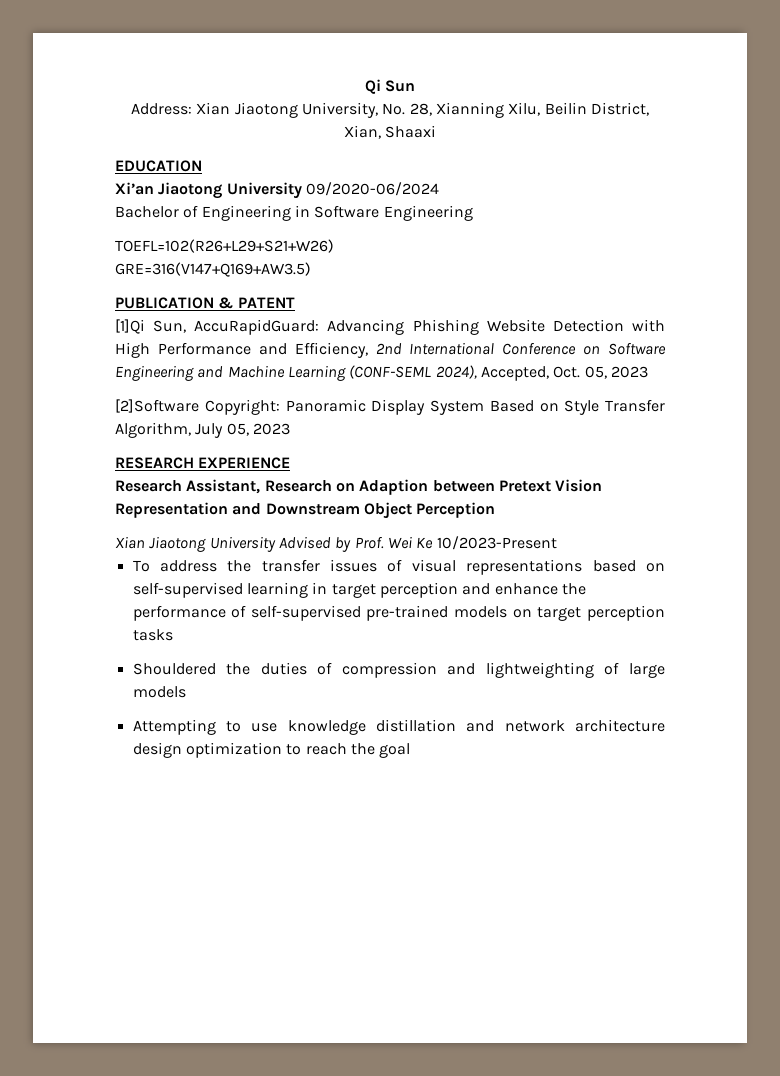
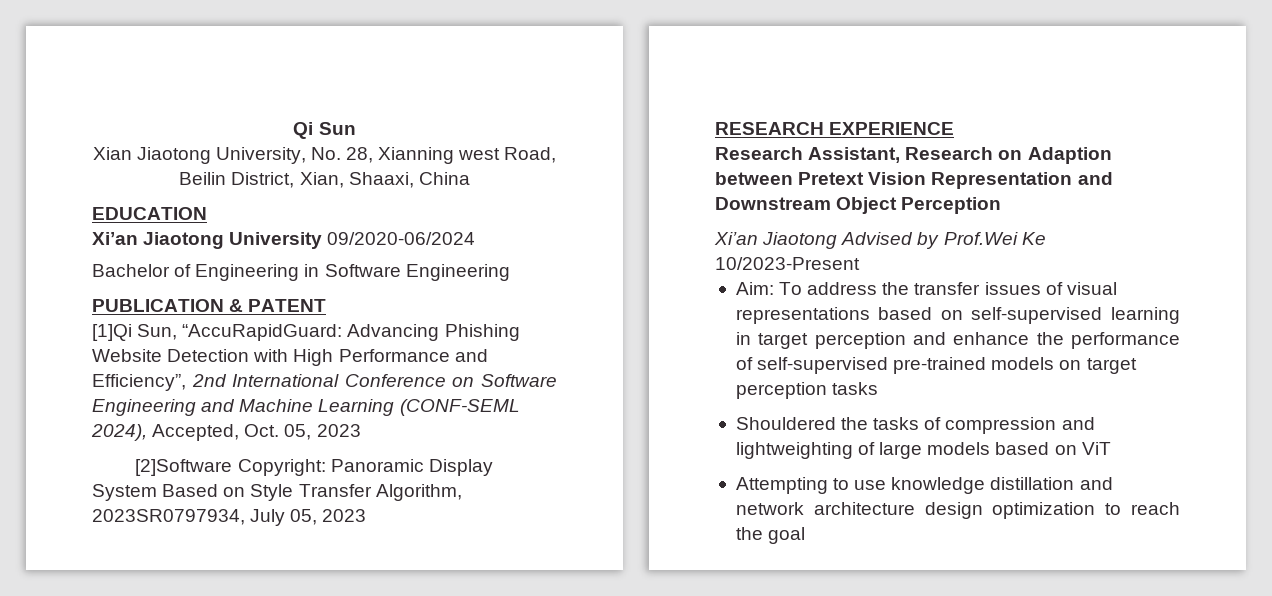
[131,103,193,115] Address: -> (356, 128) none
[508,102,541,116] Xilu, -> [458,147,557,163] west Road,
[385,125,437,138] Shaaxi -> [348,172,470,188] Shaaxi, China
[115,239,334,253] [115,262,311,277] // TOEFL=102(R26+L29+S21+W26) // GRE=316(V147+Q169+AW3.5) -> (510, 272) none
[194,319,320,335] AccuRapidGuard: -> [182,324,343,341] “AccuRapidGuard:
[294,342,368,358] Efficiency, -> [92,374,186,391] Efficiency”,
(191, 430) none -> [92,509,245,525] 2023SR0797934,
[115,536,412,552] Xian Jiaotong University Advised by Prof. Wei -> [714,232,1018,249] Xi’an Jiaotong Advised by Prof.Wei
(557, 543) none -> [735,282,774,295] Aim:
[260,662,307,675] duties -> [873,417,920,430] tasks
(186, 692) none -> [995,442,1111,455] based on ViT

